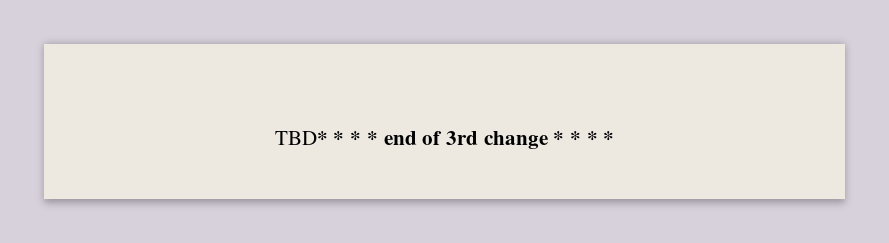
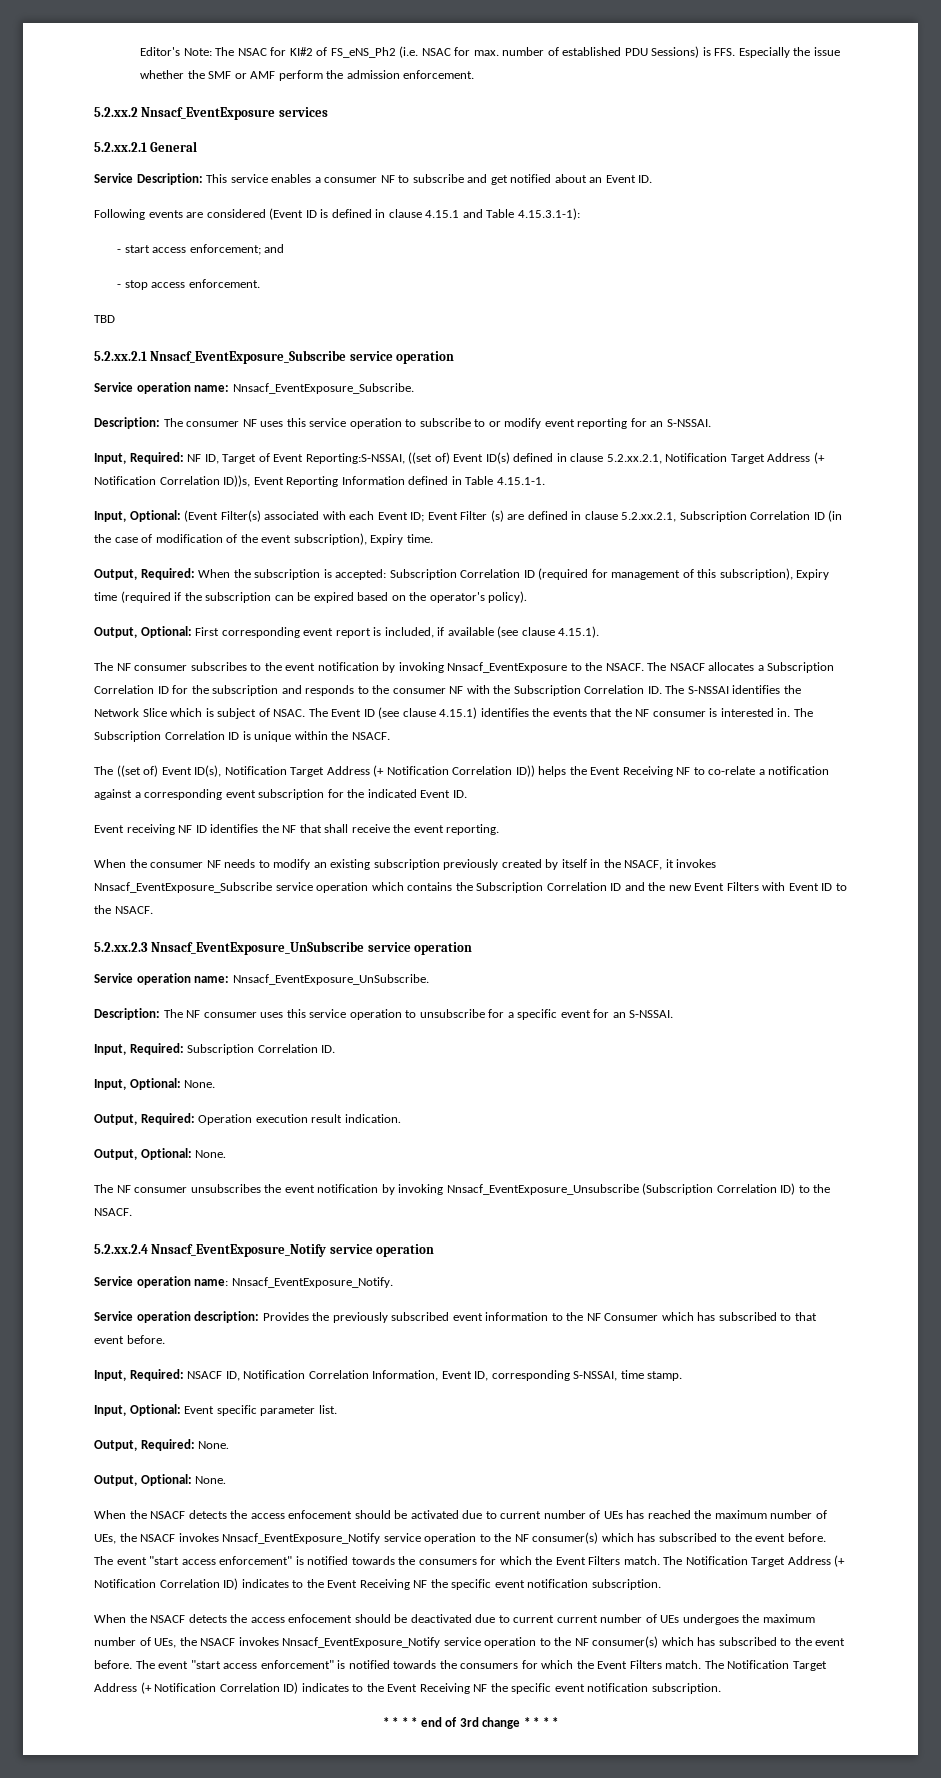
[274,131,328,145] TBD* -> [140,46,840,58] [140,70,475,81] [94,107,328,120] [94,141,198,152] [94,173,653,185] [94,208,580,220] [117,244,285,255] [117,279,260,290] [94,315,115,323] [94,350,455,364] [94,382,414,394] [94,417,711,429] [94,452,825,464] [94,475,545,487] [94,510,843,522] [94,533,433,545] [94,568,830,580] [94,591,528,603] [94,626,600,638] [94,662,835,673] [94,685,801,696] [94,707,813,719] [94,731,390,742] [94,765,830,777] [94,789,467,800] [94,824,500,835] [94,859,717,870] [94,882,847,893] [94,905,153,914] [94,941,473,955] [94,973,429,985] [94,1008,674,1020] [94,1043,336,1055] [94,1078,216,1090] [94,1113,401,1125] [94,1148,227,1160] [94,1183,831,1195] [94,1208,132,1216] [94,1244,435,1257] [94,1276,393,1288] [94,1311,817,1323] [94,1335,165,1344] [94,1369,683,1381] [94,1404,337,1416] [94,1439,230,1451] [94,1474,227,1486] [94,1510,827,1519] [94,1532,826,1544] [94,1555,846,1567] [94,1578,661,1590] [94,1614,815,1625] [94,1636,846,1648] [94,1660,827,1671] [94,1682,721,1694] [382,1717,389,1727] Editor's Note: The NSAC for KI#2 of FS_eNS_Ph2 (i.e. NSAC for max. number of established PDU Sessions) is FFS. Especially the issue whether the SMF or AMF perform the admission enforcement. // 5.2.xx.2 Nnsacf_EventExposure services // 5.2.xx.2.1 General // Service Description: This service enables a consumer NF to subscribe and get notified about an Event ID. // Following events are considered (Event ID is defined in clause 4.15.1 and Table 4.15.3.1-1): // - start access enforcement; and // - stop access enforcement. // TBD // 5.2.xx.2.1 Nnsacf_EventExposure_Subscribe service operation // Service operation name: Nnsacf_EventExposure_Subscribe. // Description: The consumer NF uses this service operation to subscribe to or modify event reporting for an S-NSSAI. // Input, Required: NF ID, Target of Event Reporting:S-NSSAI, ((set of) Event ID(s) defined in clause 5.2.xx.2.1, Notification Target Address (+ Notification Correlation ID))s, Event Reporting Information defined in Table 4.15.1-1. // Input, Optional: (Event Filter(s) associated with each Event ID; Event Filter (s) are defined in clause 5.2.xx.2.1, Subscription Correlation ID (in the case of modification of the event subscription), Expiry time. // Output, Required: When the subscription is accepted: Subscription Correlation ID (required for management of this subscription), Expiry time (required if the subscription can be expired based on the operator's policy). // Output, Optional: First corresponding event report is included, if available (see clause 4.15.1). // The NF consumer subscribes to the event notification by invoking Nnsacf_EventExposure to the NSACF. The NSACF allocates a Subscription Correlation ID for the subscription and responds to the consumer NF with the Subscription Correlation ID. The S-NSSAI identifies the Network Slice which is subject of NSAC. The Event ID (see clause 4.15.1) identifies the events that the NF consumer is interested in. The Subscription Correlation ID is unique within the NSACF. // The ((set of) Event ID(s), Notification Target Address (+ Notification Correlation ID)) helps the Event Receiving NF to co-relate a notification against a corresponding event subscription for the indicated Event ID. // Event receiving NF ID identifies the NF that shall receive the event reporting. // When the consumer NF needs to modify an existing subscription previously created by itself in the NSACF, it invokes Nnsacf_EventExposure_Subscribe service operation which contains the Subscription Correlation ID and the new Event Filters with Event ID to the NSACF. // 5.2.xx.2.3 Nnsacf_EventExposure_UnSubscribe service operation // Service operation name: Nnsacf_EventExposure_UnSubscribe. // Description: The NF consumer uses this service operation to unsubscribe for a specific event for an S-NSSAI. // Input, Required: Subscription Correlation ID. // Input, Optional: None. // Output, Required: Operation execution result indication. // Output, Optional: None. // The NF consumer unsubscribes the event notification by invoking Nnsacf_EventExposure_Unsubscribe (Subscription Correlation ID) to the NSACF. // 5.2.xx.2.4 Nnsacf_EventExposure_Notify service operation // Service operation name: Nnsacf_EventExposure_Notify. // Service operation description: Provides the previously subscribed event information to the NF Consumer which has subscribed to that event before. // Input, Required: NSACF ID, Notification Correlation Information, Event ID, corresponding S-NSSAI, time stamp. // Input, Optional: Event specific parameter list. // Output, Required: None. // Output, Optional: None. // When the NSACF detects the access enfocement should be activated due to current number of UEs has reached the maximum number of UEs, the NSACF invokes Nnsacf_EventExposure_Notify service operation to the NF consumer(s) which has subscribed to the event before. The event "start access enforcement" is notified towards the consumers for which the Event Filters match. The Notification Target Address (+ Notification Correlation ID) indicates to the Event Receiving NF the specific event notification subscription. // When the NSACF detects the access enfocement should be deactivated due to current current number of UEs undergoes the maximum number of UEs, the NSACF invokes Nnsacf_EventExposure_Notify service operation to the NF consumer(s) which has subscribed to the event before. The event "start access enforcement" is notified towards the consumers for which the Event Filters match. The Notification Target Address (+ Notification Correlation ID) indicates to the Event Receiving NF the specific event notification subscription. // *

